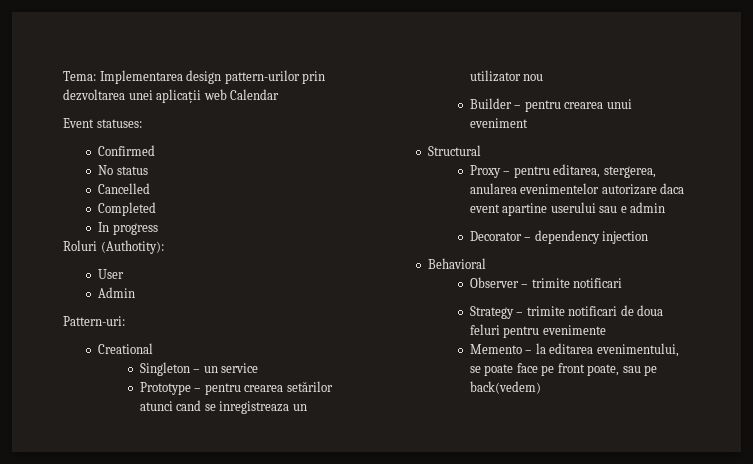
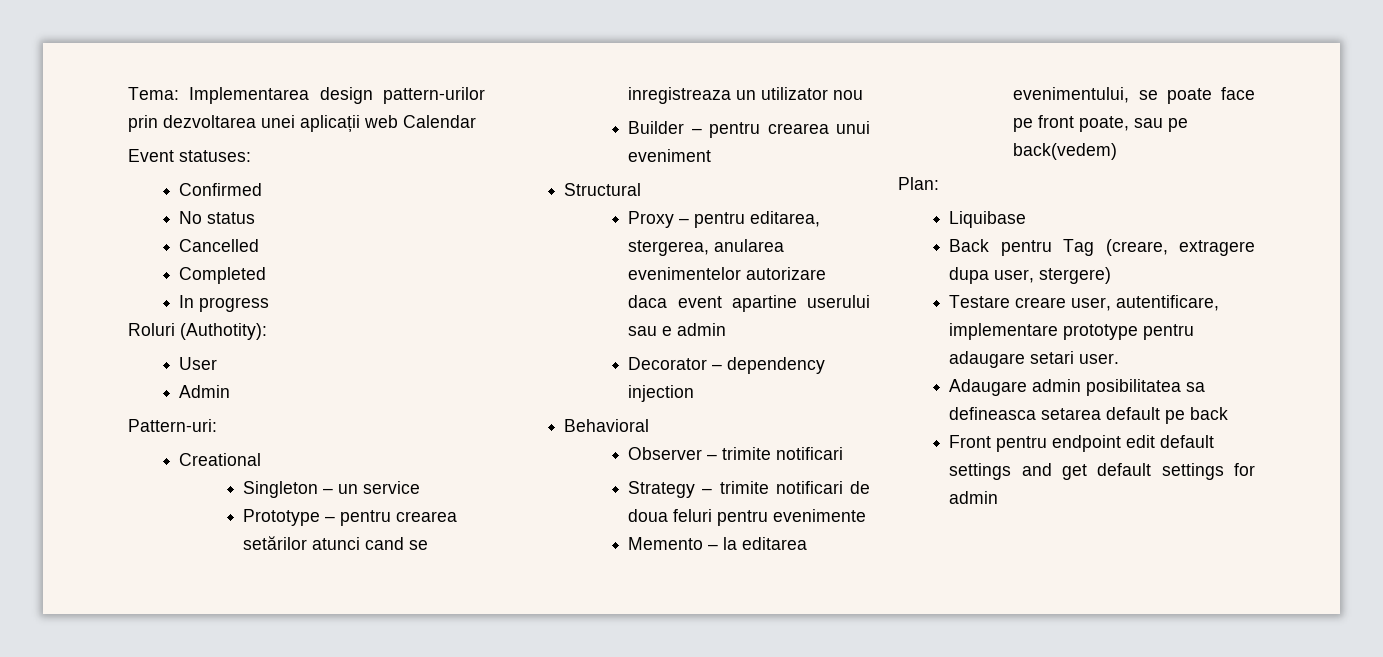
(541, 387) none -> [898,177,939,190] [949,211,1027,228] [949,239,1255,256] [949,267,1112,284] [949,295,1220,311] [949,323,1195,340] [949,351,1120,368] [949,379,1206,396] [949,407,1229,424] [949,435,1215,452] [949,463,1255,480] [949,491,999,504] // Plan: // Liquibase // Back pentru Tag (creare, extragere dupa user, stergere) // Testare creare user, autentificare, implementare prototype pentru adaugare setari user. // Adaugare admin posibilitatea sa defineasca setarea default pe back // Front pentru endpoint edit default settings and get default settings for admin

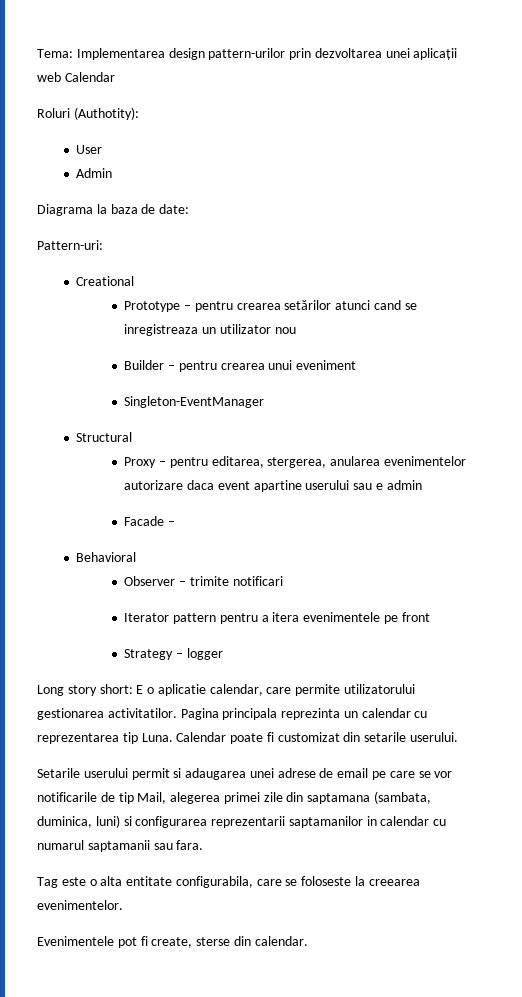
[128,149,251,162] [179,183,263,196] [179,211,256,224] [179,239,260,252] [179,267,267,284] [179,295,270,312] [128,323,267,340] [179,357,218,370] [179,385,231,398] [128,419,217,432] [179,453,262,466] [243,481,421,498] Event statuses: // Confirmed // No status // Cancelled // Completed // In progress // Roluri (Authotity): // User // Admin // Pattern-uri: // Creational // Singleton – un service -> [37,107,139,120] [76,145,103,154] [76,168,113,178] [37,204,190,216] [37,240,103,250] [76,276,135,286] Roluri (Authotity): // User // Admin // Diagrama la baza de date: // Pattern-uri: // Creational
(712, 155) none -> [124,396,265,408] // Singleton-EventManager
[628,357,826,374] [628,385,695,402] Decorator – dependency injection -> [124,516,176,526] Facade –
[628,481,870,498] [628,509,867,526] [628,537,808,550] [1013,87,1255,104] [1013,115,1189,132] [1013,143,1118,160] [898,177,939,190] [949,211,1027,228] [949,239,1255,256] [949,267,1112,284] [949,295,1220,311] [949,323,1195,340] [949,351,1120,368] [949,379,1206,396] [949,407,1229,424] [949,435,1215,452] [949,463,1255,480] [949,491,999,504] Strategy – trimite notificari de doua feluri pentru evenimente // Memento – la editarea evenimentului, se poate face pe front poate, sau pe back(vedem) // Plan: // Liquibase // Back pentru Tag (creare, extragere dupa user, stergere) // Testare creare user, autentificare, implementare prototype pentru adaugare setari user. // Adaugare admin posibilitatea sa defineasca setarea default pe back // Front pentru endpoint edit default settings and get default settings for admin -> [124,612,430,624] [124,648,223,660] [37,684,416,696] [37,708,428,720] [37,732,459,744] [37,768,453,780] [37,791,432,804] [37,815,447,828] [37,840,204,852] [37,876,420,888] [37,900,123,910] [37,936,308,948] Iterator pattern pentru a itera evenimentele pe front // Strategy – logger // Long story short: E o aplicatie calendar, care permite utilizatorului gestionarea activitatilor. Pagina principala reprezinta un calendar cu reprezentarea tip Luna. Calendar poate fi customizat din setarile userului. // Setarile userului permit si adaugarea unei adrese de email pe care se vor notificarile de tip Mail, alegerea primei zile din saptamana (sambata, duminica, luni) si configurarea reprezentarii saptamanilor in calendar cu numarul saptamanii sau fara. // Tag este o alta entitate configurabila, care se foloseste la creearea evenimentelor. // Evenimentele pot fi create, sterse din calendar.

